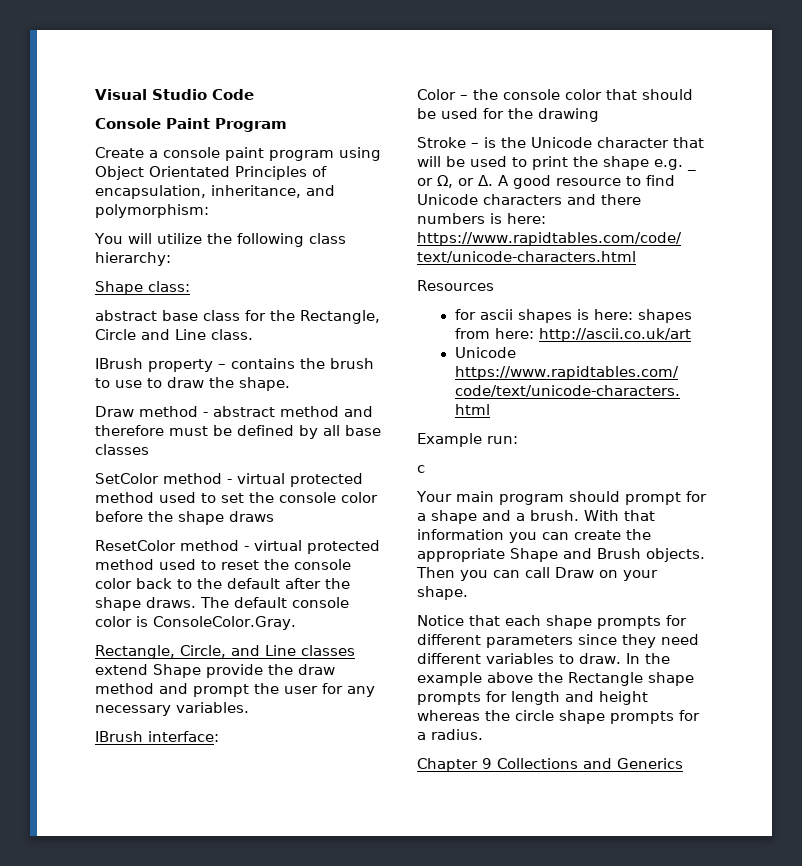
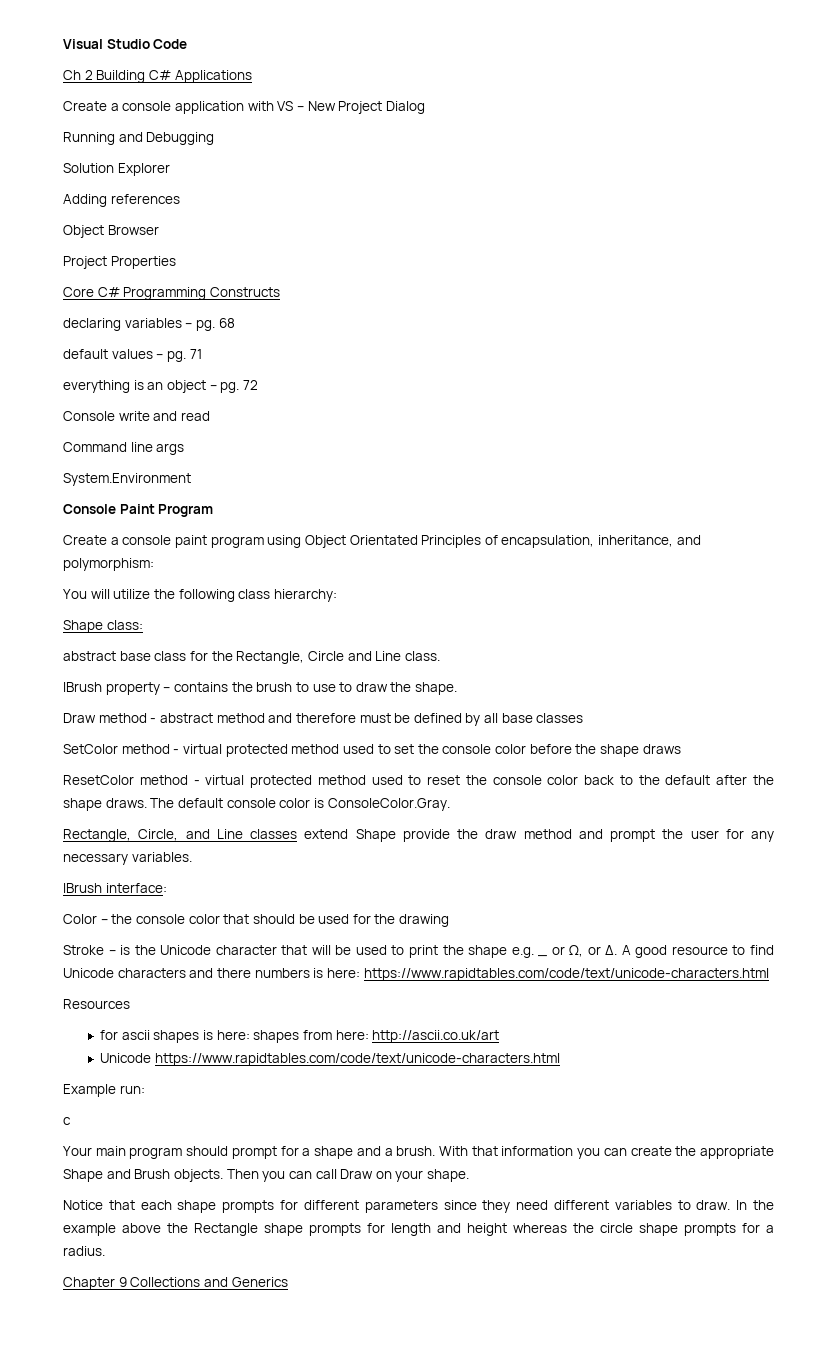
(254, 94) none -> [63,70,252,83] [63,101,425,114] [63,132,215,145] [63,163,170,176] [63,194,180,207] [63,225,159,238] [63,256,176,269] [63,287,280,300] [63,318,235,331] [63,349,202,362] [63,380,258,393] [63,411,210,421] [63,442,185,455] [63,473,191,486] // Ch 2 Building C# Applications // Create a console application with VS – New Project Dialog // Running and Debugging // Solution Explorer // Adding references // Object Browser // Project Properties // Core C# Programming Constructs // declaring variables – pg. 68 // default values – pg. 71 // everything is an object – pg. 72 // Console write and read // Command line args // System.Environment

